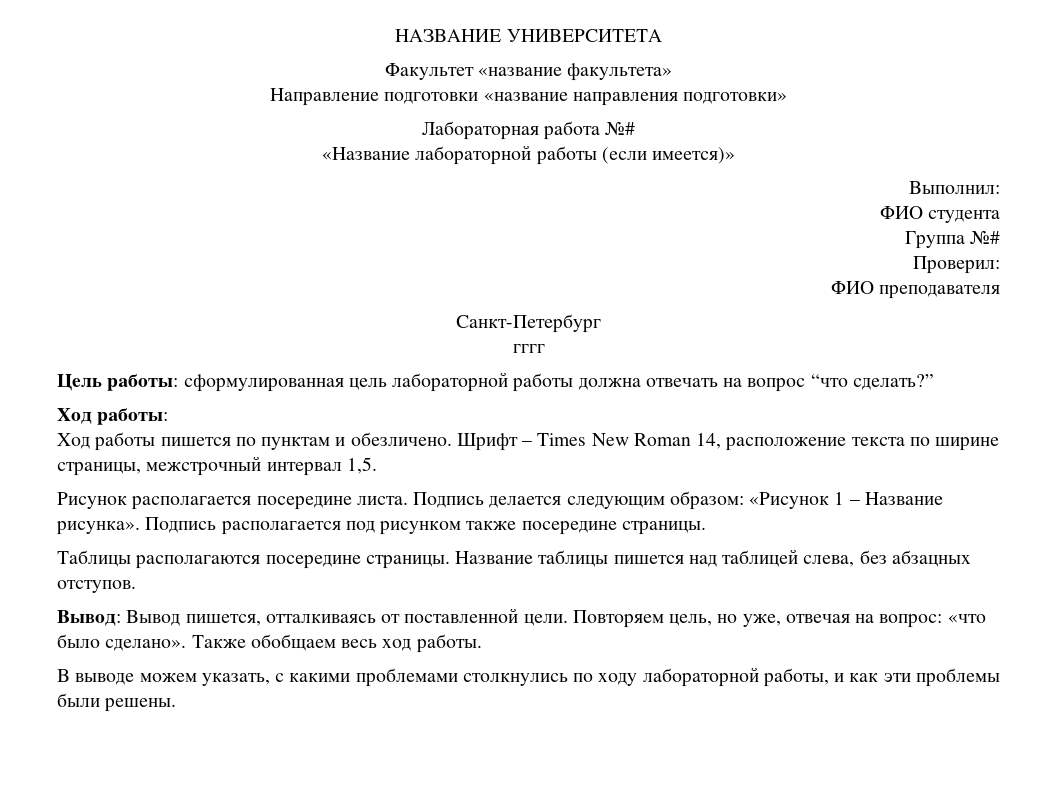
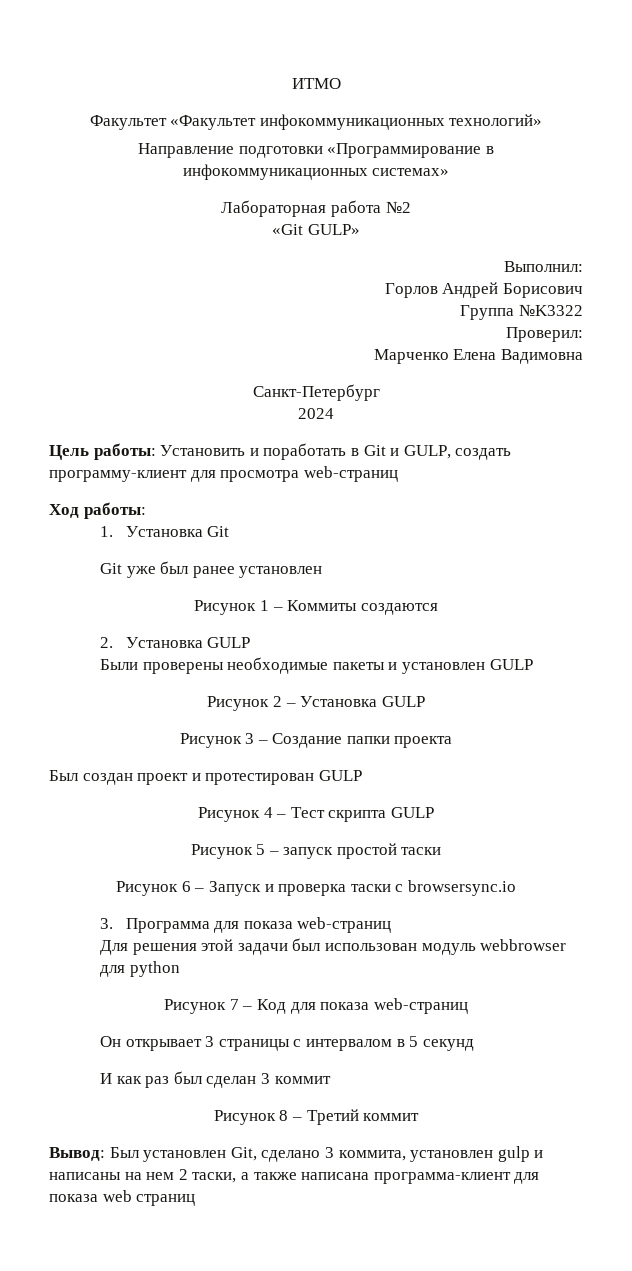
[395,29,662,42] НАЗВАНИЕ УНИВЕРСИТЕТА -> [291,78,341,89] ИТМО
[478,63,673,81] «название факультета» -> [170,114,543,130] «Факультет инфокоммуникационных технологий»
[483,92,788,106] [421,121,636,140] [321,145,736,165] [909,181,1000,194] [879,206,1000,223] «название направления подготовки» // Лабораторная работа №# // «Название лабораторной работы (если имеется)» // Выполнил: // ФИО студента -> [327,143,494,158] [182,164,450,180] [221,200,411,217] [272,224,360,235] [504,261,583,272] [384,282,583,298] «Программирование в инфокоммуникационных системах» // Лабораторная работа №2 // «Git GULP» // Выполнил: // Горлов Андрей Борисович
[970,231,1000,244] №# -> [519,304,583,316] №K3322
[830,281,1000,299] ФИО преподавателя -> [373,349,583,364] Марченко Елена Вадимовна
[512,344,545,353] гггг -> [298,408,334,419] 2024
[183,372,934,392] [57,408,169,425] [57,432,1000,451] [57,456,377,476] [57,491,943,510] [56,517,706,535] [57,549,971,569] [57,580,136,593] [57,608,986,628] [57,634,482,653] [57,667,1000,687] [57,693,177,712] сформулированная цель лабораторной работы должна отвечать на вопрос “что сделать?” // Ход работы: // Ход работы пишется по пунктам и обезличено. Шрифт – Times New Roman 14, расположение текста по ширине страницы, межстрочный интервал 1,5. // Рисунок располагается посередине листа. Подпись делается следующим образом: «Рисунок 1 – Название рисунка». Подпись располагается под рисунком также посередине страницы. // Таблицы располагаются посередине страницы. Название таблицы пишется над таблицей слева, без абзацных отступов. // Вывод: Вывод пишется, отталкиваясь от поставленной цели. Повторяем цель, но уже, отвечая на вопрос: «что было сделано». Также обобщаем весь ход работы. // В выводе можем указать, с какими проблемами столкнулись по ходу лабораторной работы, и как эти проблемы были решены. -> [160,443,512,460] [49,466,398,482] [49,502,146,519] [100,526,230,537] [100,561,323,578] [194,600,438,615] [100,637,251,648] [100,657,533,674] [207,696,425,711] [179,733,453,748] [49,770,362,785] [198,807,434,822] [190,843,442,859] [116,880,516,896] [100,917,392,933] [100,938,567,955] [100,961,180,977] [164,998,468,1014] [100,1036,474,1051] [100,1071,331,1088] [213,1109,420,1125] [49,1146,544,1162] [49,1169,540,1184] [49,1190,196,1206] Установить и поработать в Git и GULP, создать программу-клиент для просмотра web-страниц // Ход работы: // 1. Установка Git // Git уже был ранее установлен // Рисунок 1 – Коммиты создаются // 2. Установка GULP // Были проверены необходимые пакеты и установлен GULP // Рисунок 2 – Установка GULP // Рисунок 3 – Создание папки проекта // Был создан проект и протестирован GULP // Рисунок 4 – Тест скрипта GULP // Рисунок 5 – запуск простой таски // Рисунок 6 – Запуск и проверка таски с browsersync.io // 3. Программа для показа web-страниц // Для решения этой задачи был использован модуль webbrowser для python // Рисунок 7 – Код для показа web-страниц // Он открывает 3 страницы с интервалом в 5 секунд // И как раз был сделан 3 коммит // Рисунок 8 – Третий коммит // Вывод: Был установлен Git, сделано 3 коммита, установлен gulp и написаны на нем 2 таски, а также написана программа-клиент для показа web страниц

